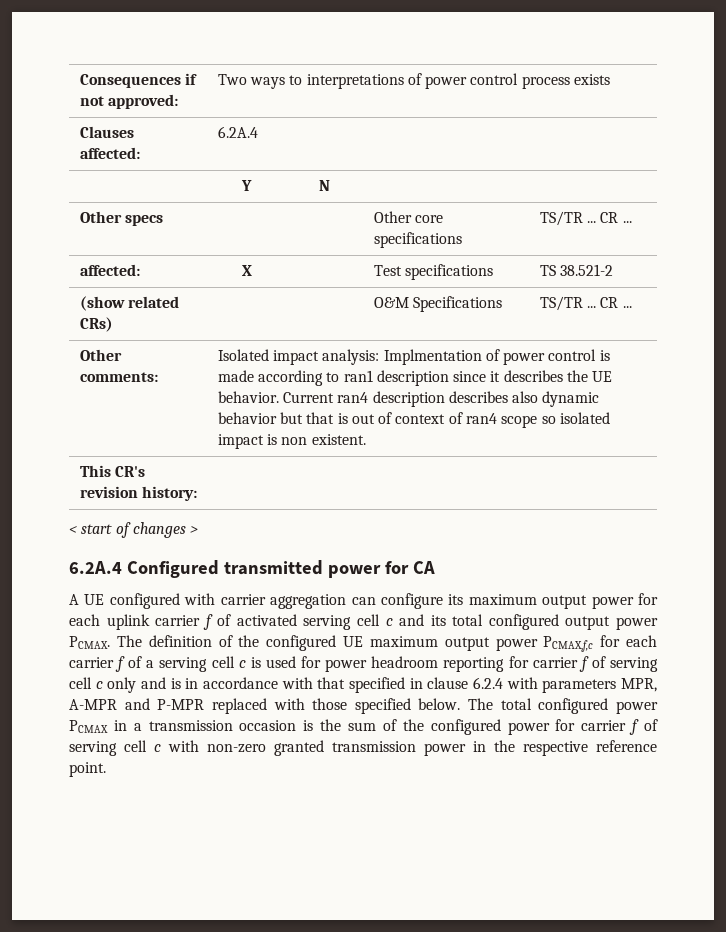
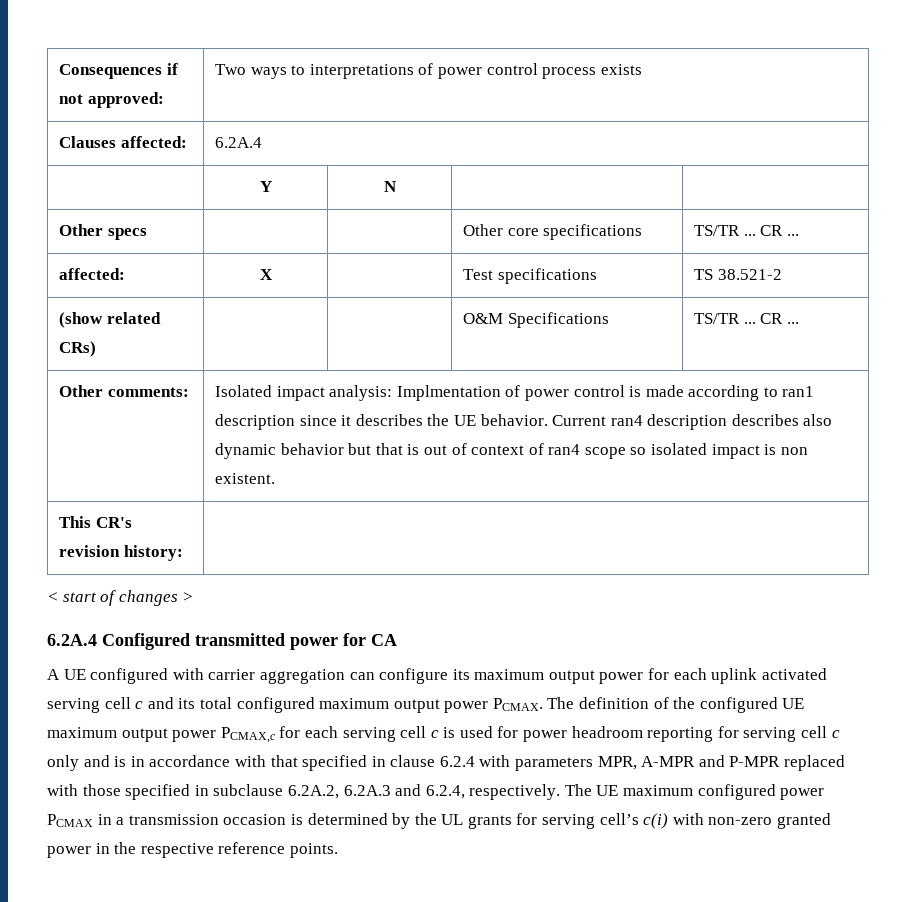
[155,614,232,630] carrier f of -> (758, 676) none
(559, 622) none -> [319,698,390,709] maximum
[543,635,657,652] [69,656,155,672] PCMAX,f,c for each carrier f of a -> [220,726,338,743] PCMAX,c for each
[532,656,606,672] carrier f of -> (739, 732) none
[418,698,532,710] below. The total -> [194,784,694,800] in subclause 6.2A.2, 6.2A.3 and 6.2.4, respectively. The UE maximum
[320,719,659,735] [69,740,161,756] the sum of the configured power for carrier f of serving cell c -> [307,813,669,829] determined by the UL grants for serving cell’s c(i)
[332,741,416,752] transmission -> (832, 821) none
[69,762,106,777] point. -> [289,843,338,858] points.

